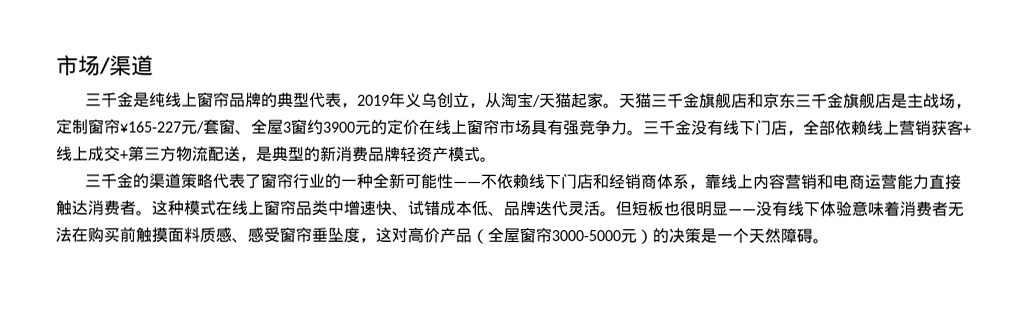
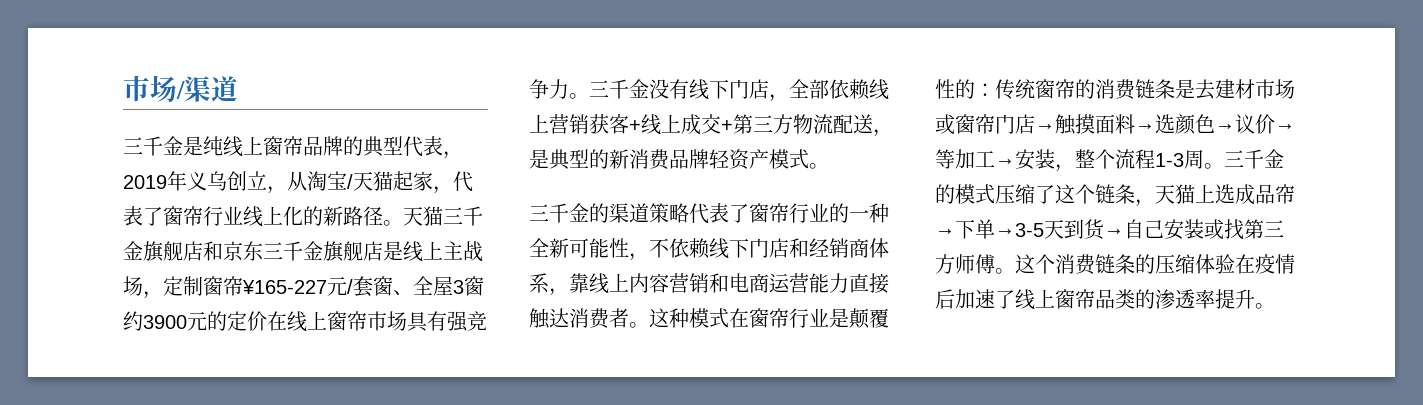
(604, 100) none -> [433,171,473,194] [123,206,383,227] ，代表了窗帘行业线上化的新路径
(908, 101) none -> [403,241,443,262] 线上
[451,181,481,187] —— -> [629,253,649,261] ，
[231,199,964,217] [55,226,813,245] 线上窗帘品类中增速快、试错成本低、品牌迭代灵活。但短板也很明显——没有线下体验意味着消费者无法在购买前触摸面料质感、感受窗帘垂坠度，这对高价产品（全屋窗帘3000-5000元）的决策是一个天然障碍 -> [749,308,889,329] [935,79,1295,100] [935,114,1295,135] [935,149,1284,172] [935,184,1295,207] [935,219,1284,240] [935,254,1295,275] [935,289,1255,310] 窗帘行业是颠覆性的：传统窗帘的消费链条是去建材市场或窗帘门店→触摸面料→选颜色→议价→等加工→安装，整个流程1-3周。三千金的模式压缩了这个链条，天猫上选成品帘→下单→3-5天到货→自己安装或找第三方师傅。这个消费链条的压缩体验在疫情后加速了线上窗帘品类的渗透率提升

